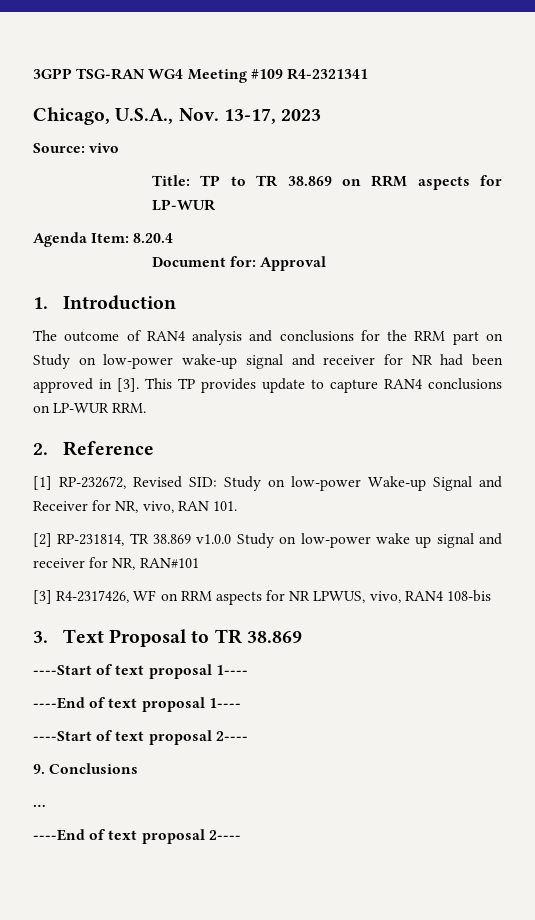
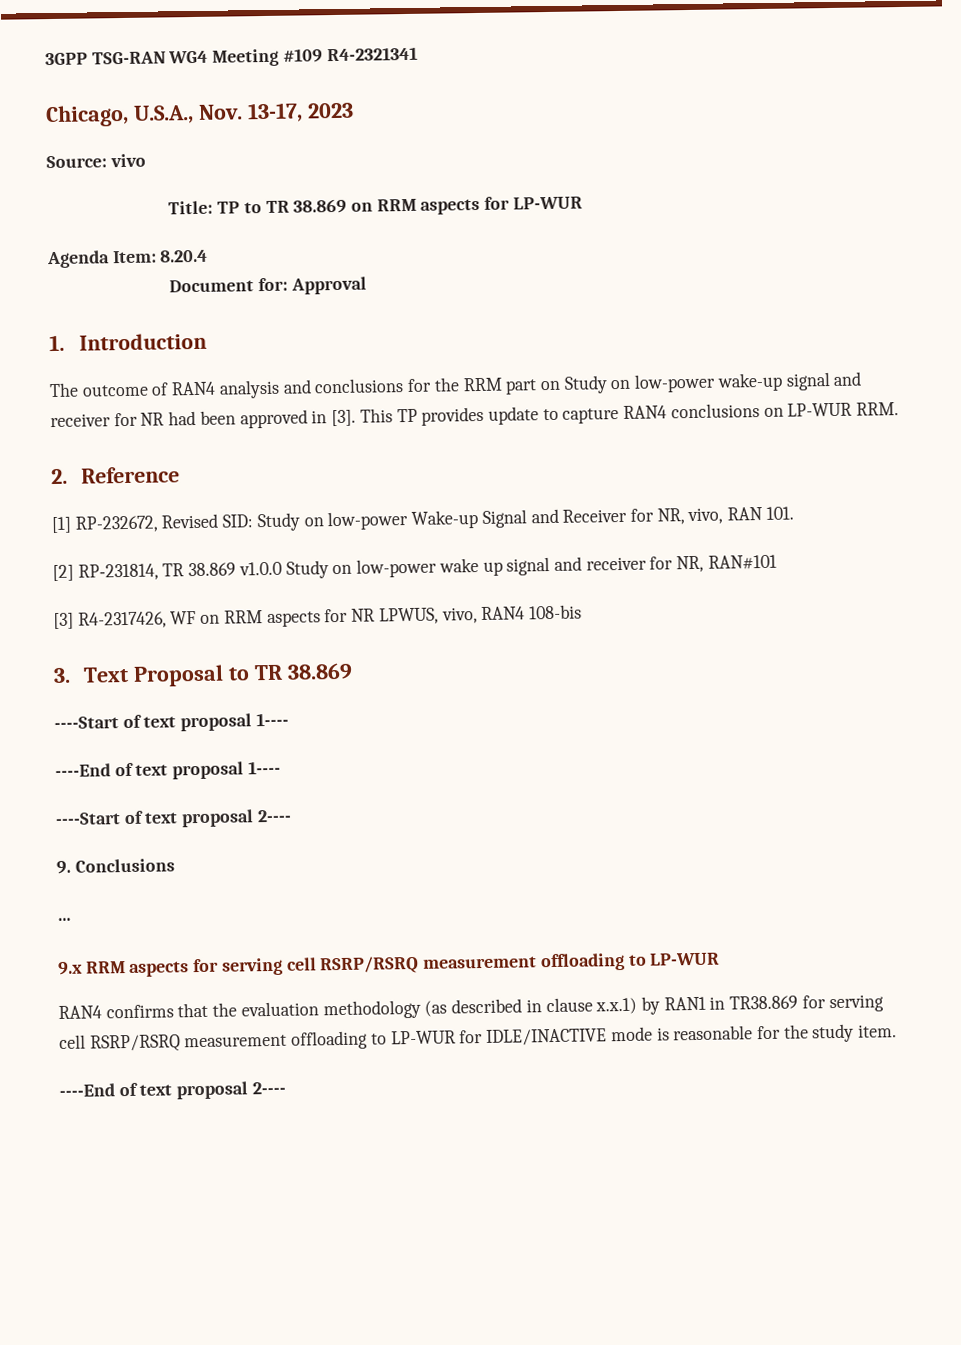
(46, 805) none -> [58,952,721,977] [58,994,884,1020] [59,1023,898,1053] // 9.x RRM aspects for serving cell RSRP/RSRQ measurement offloading to LP-WUR // RAN4 confirms that the evaluation methodology (as described in clause x.x.1) by RAN1 in TR38.869 for serving cell RSRP/RSRQ measurement offloading to LP-WUR for IDLE/INACTIVE mode is reasonable for the study item.

